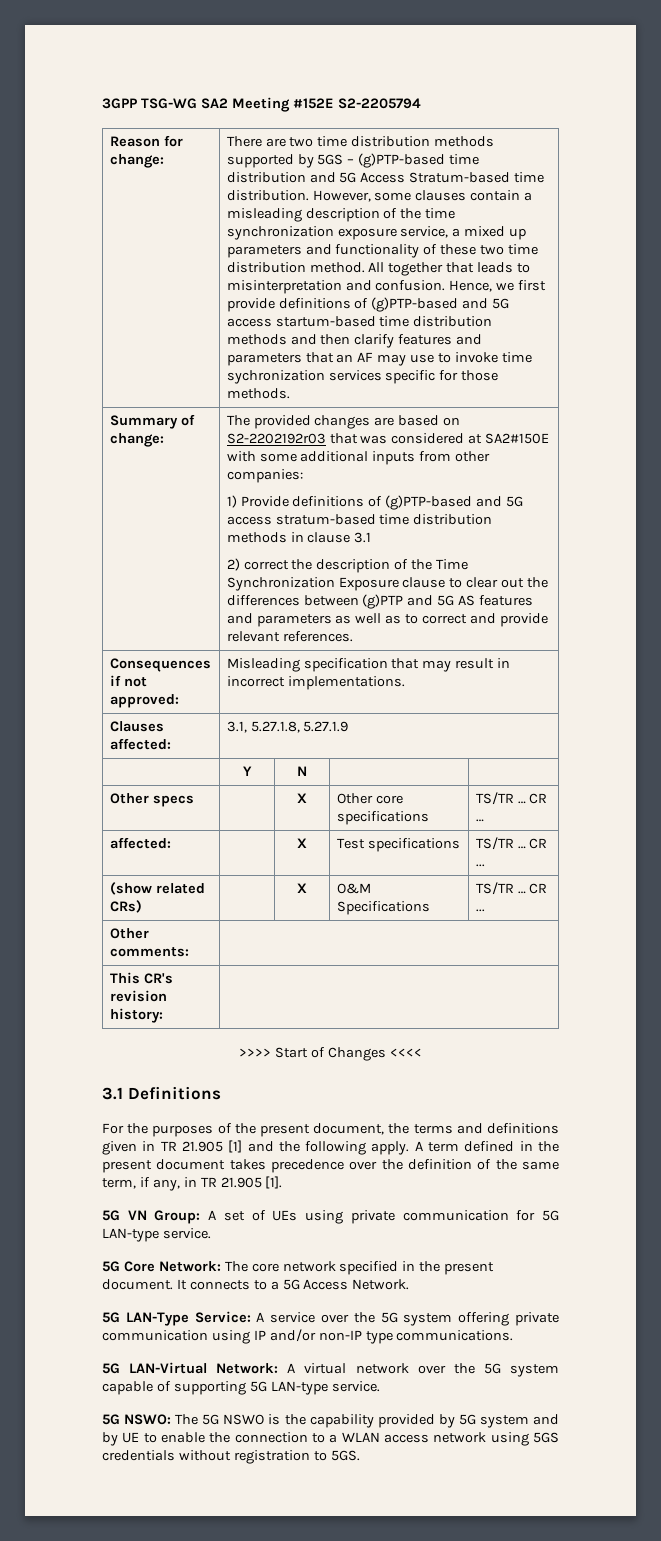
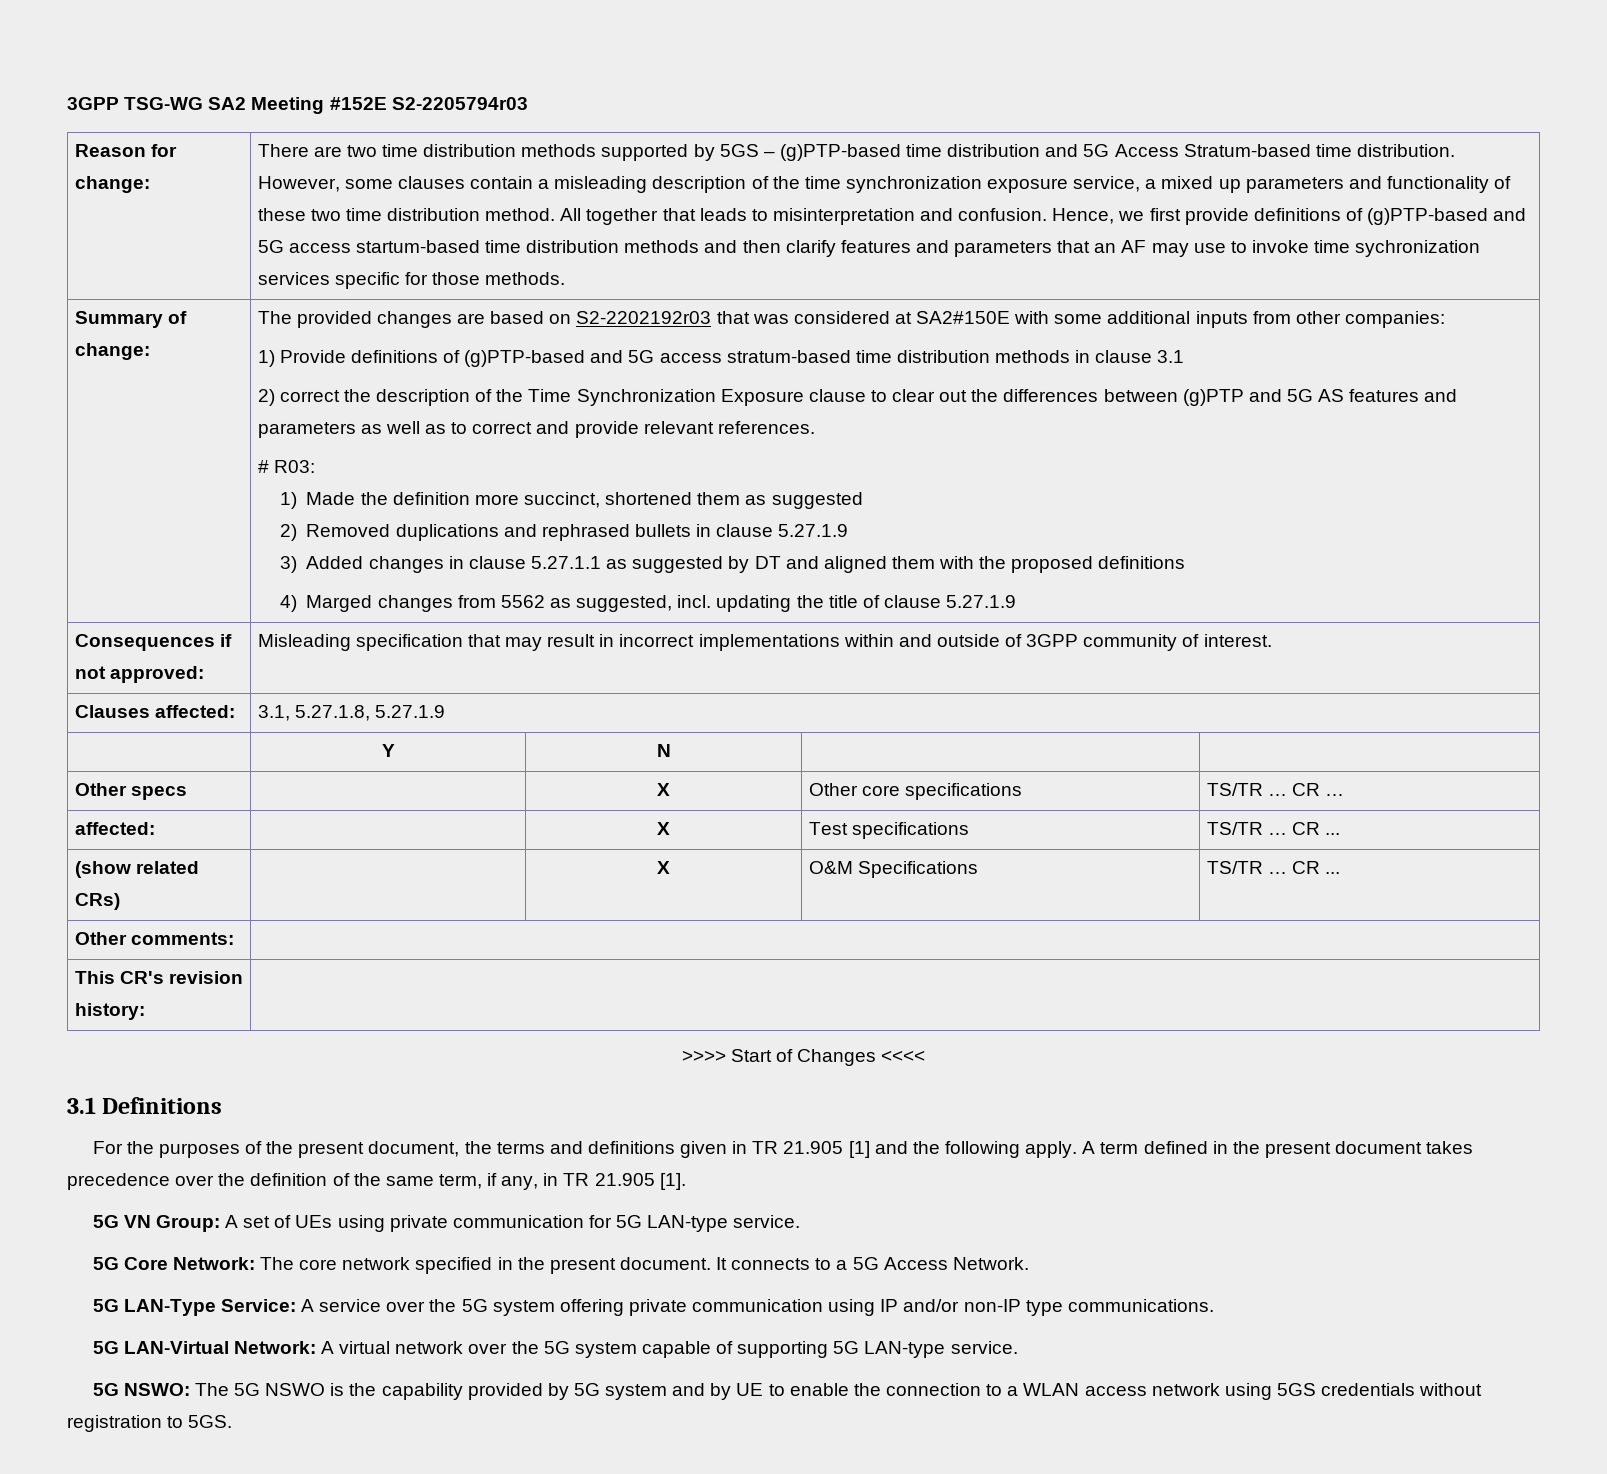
[337,98,421,109] S2-2205794 -> [391,97,528,110] S2-2205794r03
(353, 636) none -> [257,460,315,473] [279,492,863,509] [279,524,849,541] [279,556,1186,573] [279,595,1017,612] // # R03: // 1) Made the definition more succinct, shortened them as suggested // 2) Removed duplications and rephrased bullets in clause 5.27.1.9 // 3) Added changes in clause 5.27.1.1 as suggested by DT and aligned them with the proposed definitions // 4) Marged changes from 5562 as suggested, incl. updating the title of clause 5.27.1.9
[287,676,405,690] implementations. -> [698,634,1272,651] implementations within and outside of 3GPP community of interest.

